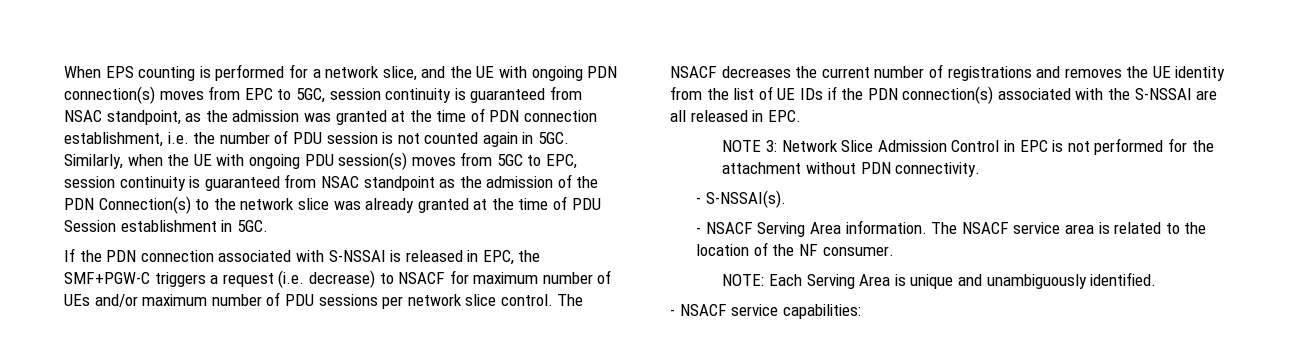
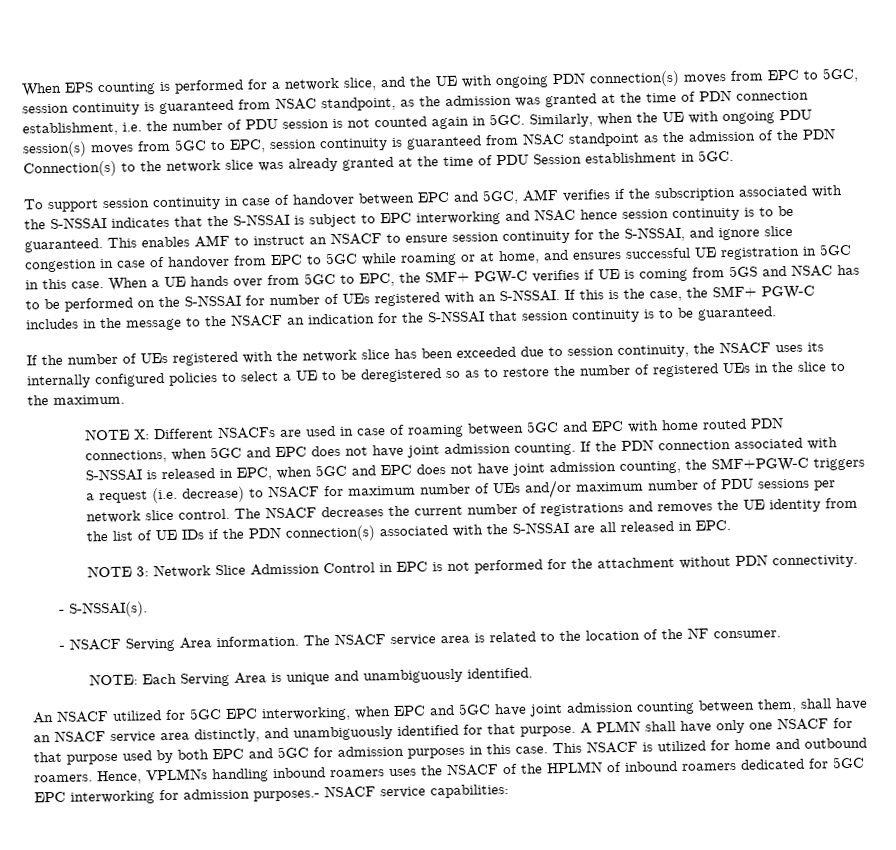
(268, 226) none -> [23,185,843,213] [24,205,794,230] [24,225,793,253] [25,243,852,273] [25,264,860,291] [25,285,815,312] [26,306,777,331] [26,341,824,366] [27,361,846,389] [27,394,125,406] [84,417,784,441] [84,442,576,464] To support session continuity in case of handover between EPC and 5GC, AMF verifies if the subscription associated with the S-NSSAI indicates that the S-NSSAI is subject to EPC interworking and NSAC hence session continuity is to be guaranteed. This enables AMF to instruct an NSACF to ensure session continuity for the S-NSSAI, and ignore slice congestion in case of handover from EPC to 5GC while roaming or at home, and ensures successful UE registration in 5GC in this case. When a UE hands over from 5GC to EPC, the SMF+ PGW-C verifies if UE is coming from 5GS and NSAC has to be performed on the S-NSSAI for number of UEs registered with an S-NSSAI. If this is the case, the SMF+ PGW-C includes in the message to the NSACF an indication for the S-NSSAI that session continuity is to be guaranteed. // If the number of UEs registered with the network slice has been exceeded due to session continuity, the NSACF uses its internally configured policies to select a UE to be deregistered so as to restore the number of registered UEs in the slice to the maximum. // NOTE X: Different NSACFs are used in case of roaming between 5GC and EPC with home routed PDN connections, when 5GC and EPC does not have joint admission counting.
(514, 257) none -> [275,460,681,480] when 5GC and EPC does not have joint admission counting,
[670,309,675,316] - -> [33,697,868,724] [33,717,853,743] [33,737,867,765] [34,756,865,785] [34,788,320,805] An NSACF utilized for 5GC EPC interworking, when EPC and 5GC have joint admission counting between them, shall have an NSACF service area distinctly, and unambiguously identified for that purpose. A PLMN shall have only one NSACF for that purpose used by both EPC and 5GC for admission purposes in this case. This NSACF is utilized for home and outbound roamers. Hence, VPLMNs handling inbound roamers uses the NSACF of the HPLMN of inbound roamers dedicated for 5GC EPC interworking for admission purposes.-

